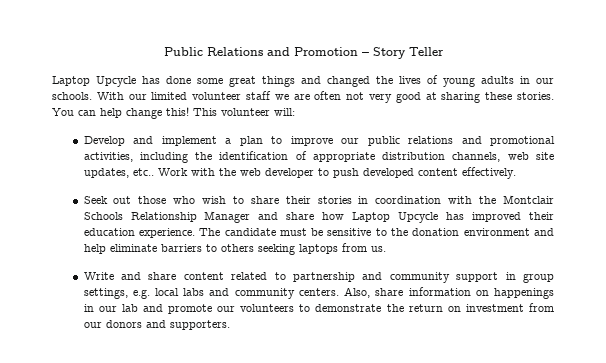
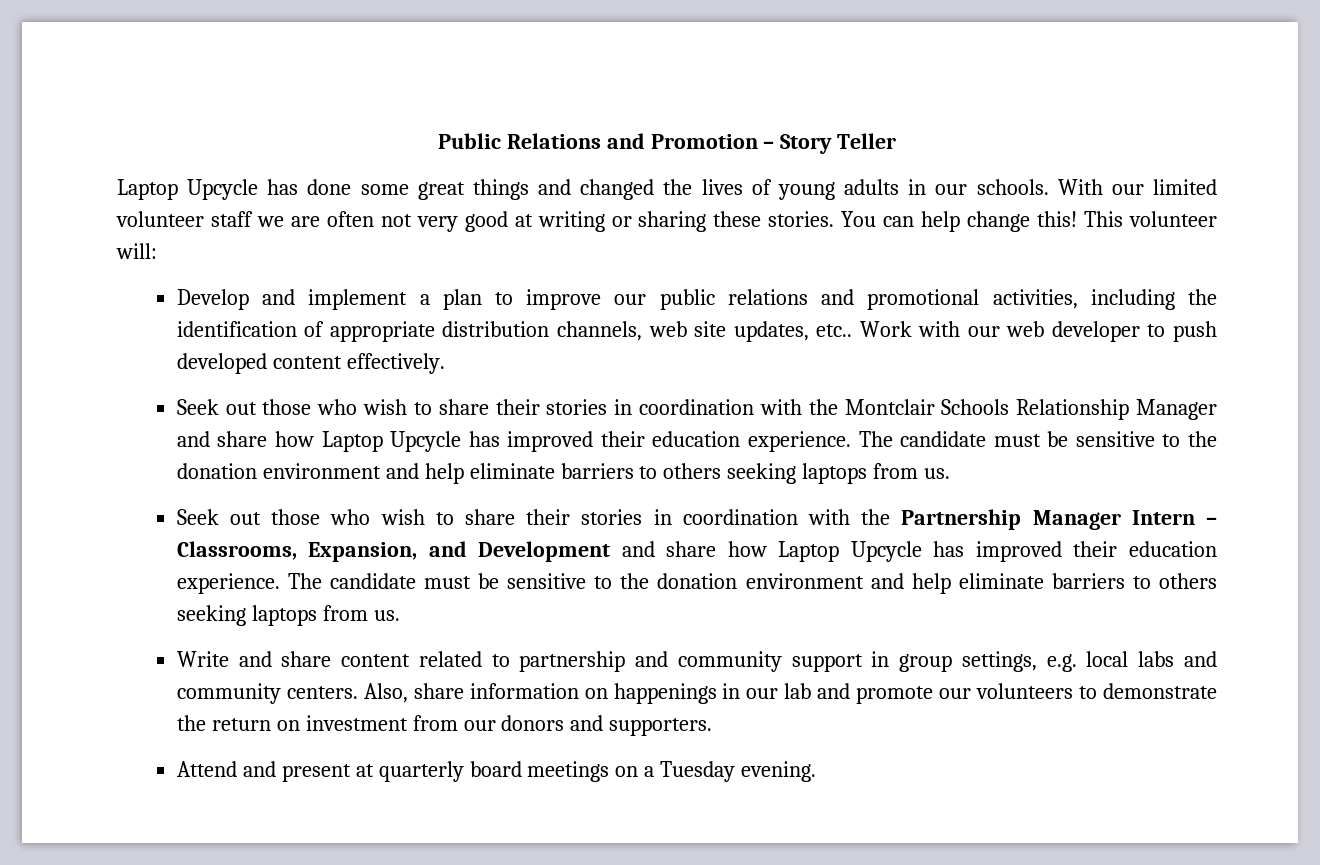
(437, 96) none -> [537,211,632,232] writing or
[218,168,236,176] the -> [967,326,1000,337] our
(386, 249) none -> [176,509,1218,530] [176,541,1218,562] [176,573,1217,594] [176,605,400,626] // Seek out those who wish to share their stories in coordination with the Partnership Manager Intern – Classrooms, Expansion, and Development and share how Laptop Upcycle has improved their education experience. The candidate must be sensitive to the donation environment and help eliminate barriers to others seeking laptops from us.
(230, 325) none -> [176,761,817,782] // Attend and present at quarterly board meetings on a Tuesday evening.

